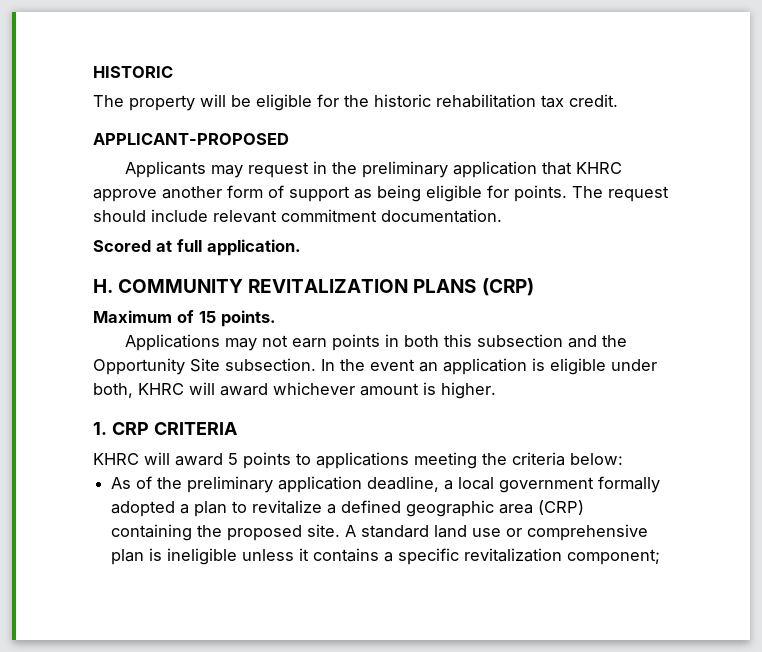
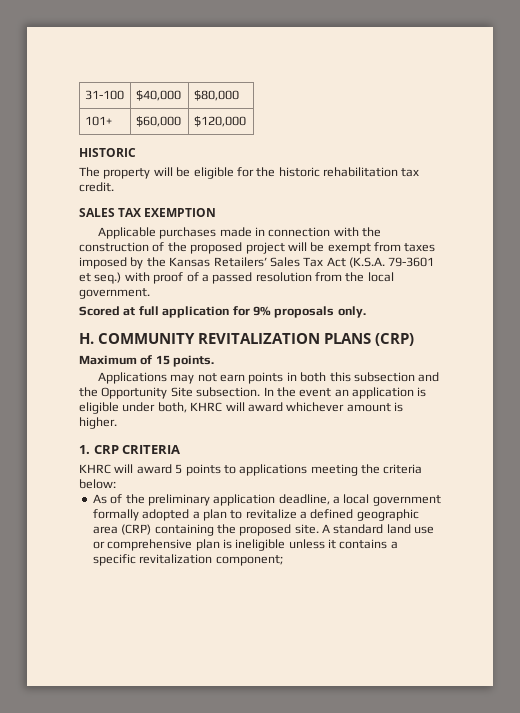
(93, 72) none -> [84,90,124,100] [135,90,181,101] [193,90,239,101] [84,116,112,126] [135,116,181,127] [193,116,246,127] 31-100 | $40,000 | $80,000 // 101+ | $60,000 | $120,000 //
[93,133,289,145] [124,161,622,178] [93,185,669,202] [93,209,502,223] [93,239,301,256] APPLICANT-PROPOSED // Applicants may request in the preliminary application that KHRC approve another form of support as being eligible for points. The request should include relevant commitment documentation. // Scored at full application. -> [79,208,217,217] [97,227,382,239] [79,242,436,254] [79,257,435,269] [79,272,394,284] [79,288,150,299] [79,306,366,318] SALES TAX EXEMPTION // Applicable purchases made in connection with the construction of the proposed project will be exempt from taxes imposed by the Kansas Retailers’ Sales Tax Act (K.S.A. 79-3601 et seq.) with proof of a passed resolution from the local government. // Scored at full application for 9% proposals only.

